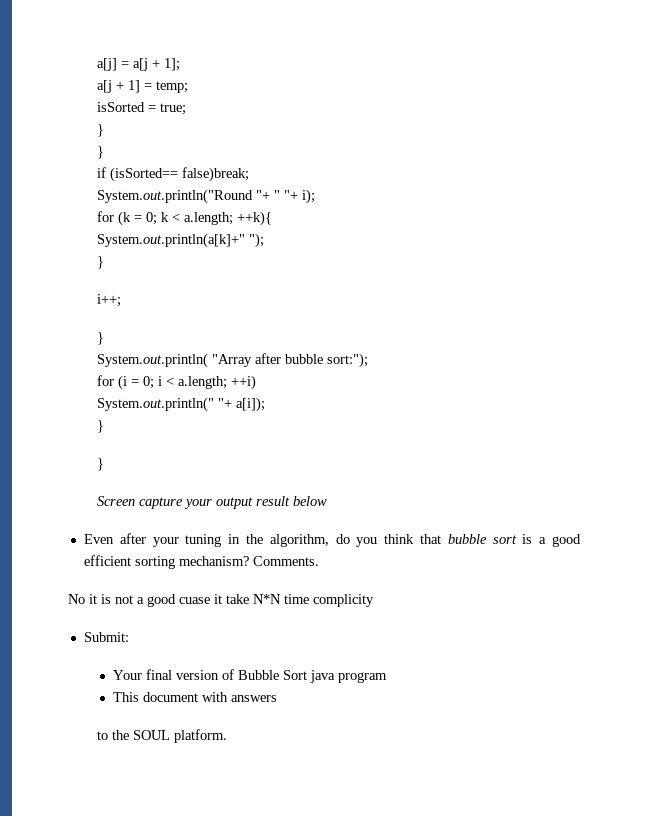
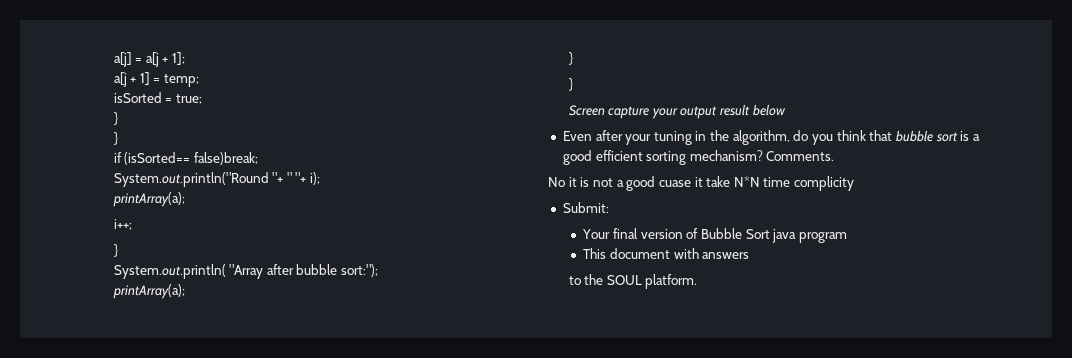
[96,211,272,226] [96,233,264,248] [96,256,104,269] for (k = 0; k < a.length; ++k){ // System.out.println(a[k]+" "); // } -> [112,192,185,207] printArray(a);
[96,375,256,390] [96,397,265,412] for (i = 0; i < a.length; ++i) // System.out.println(" "+ a[i]); -> [112,284,185,299] printArray(a);

